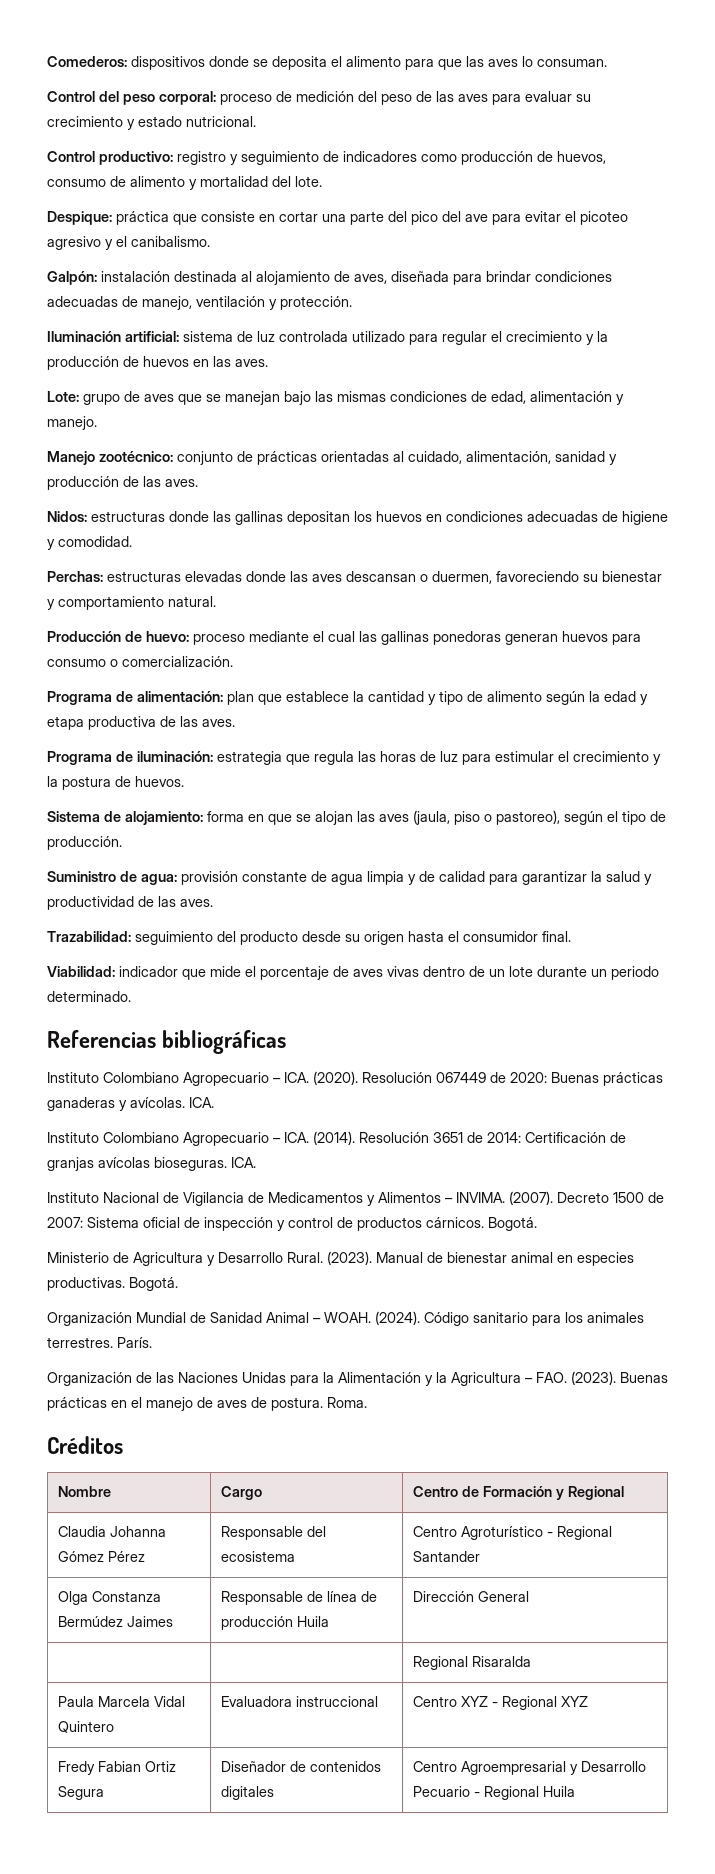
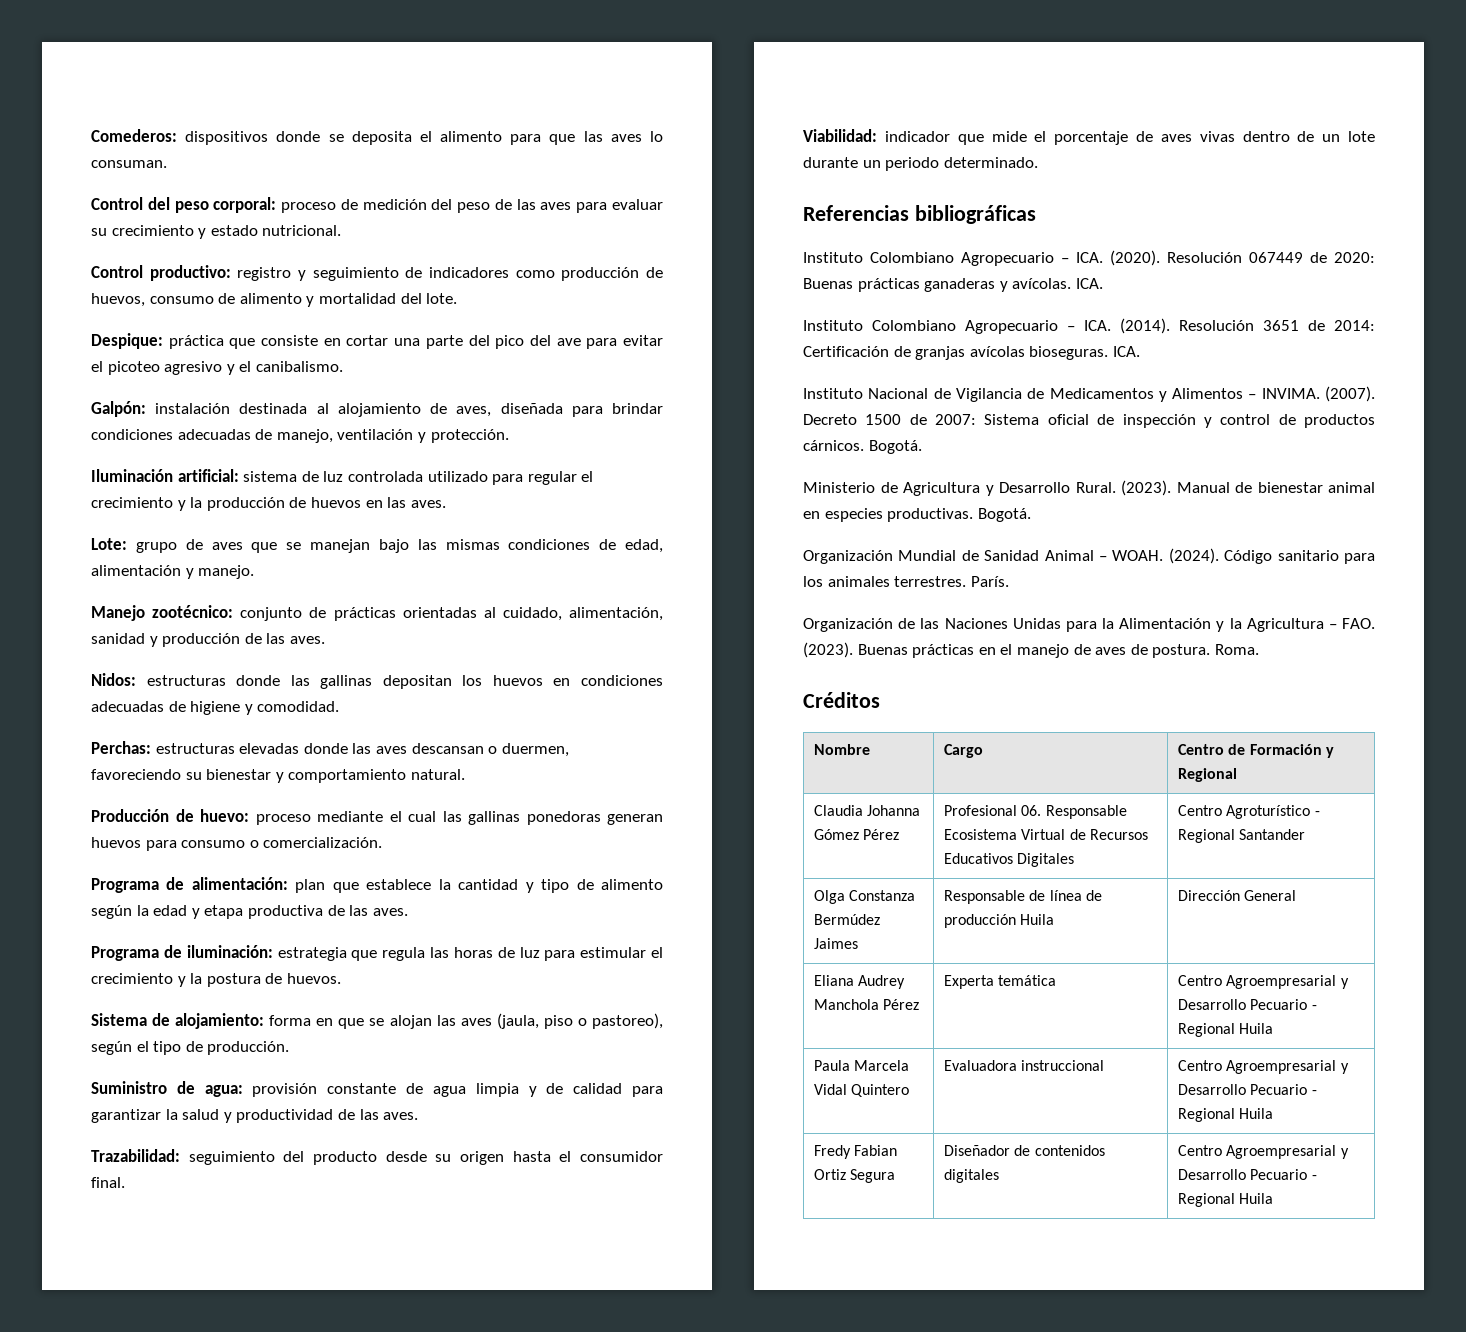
[220,1526,326,1540] [220,1551,295,1562] Responsable del ecosistema -> [944,805,1127,819] [944,829,1148,840] [944,853,1075,867] Profesional 06. Responsable Ecosistema Virtual de Recursos Educativos Digitales
[412,1656,531,1670] | | Regional Risaralda -> [814,975,906,989] [814,999,920,1010] [944,975,1057,989] [1178,975,1349,989] [1178,999,1317,1010] [1178,1023,1274,1037] Eliana Audrey Manchola Pérez | Experta temática | Centro Agroempresarial y Desarrollo Pecuario - Regional Huila
[460,1696,588,1710] XYZ - Regional XYZ -> [1226,1060,1349,1074] [1178,1084,1317,1095] [1178,1108,1274,1122] Agroempresarial y Desarrollo Pecuario - Regional Huila

